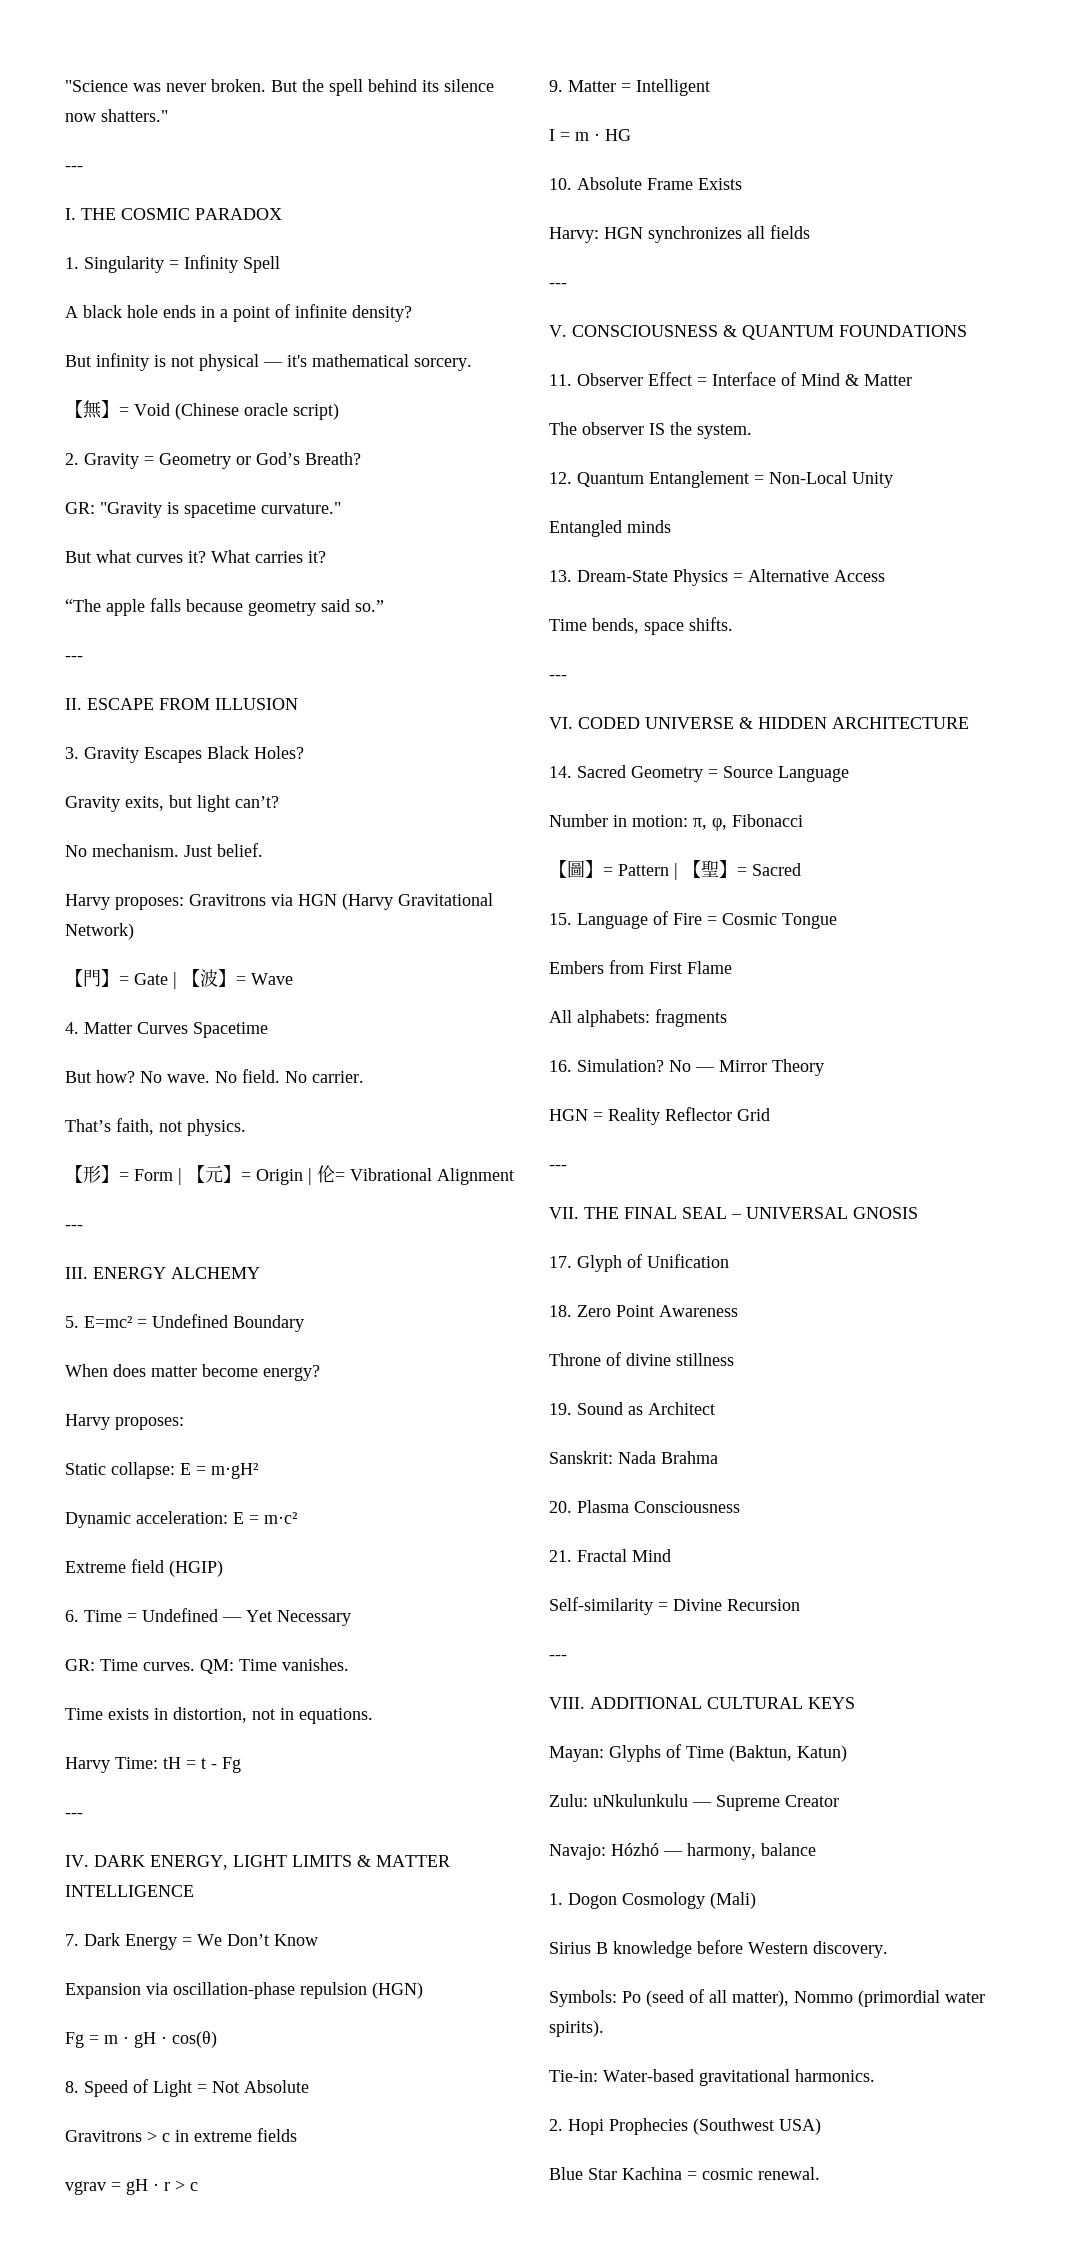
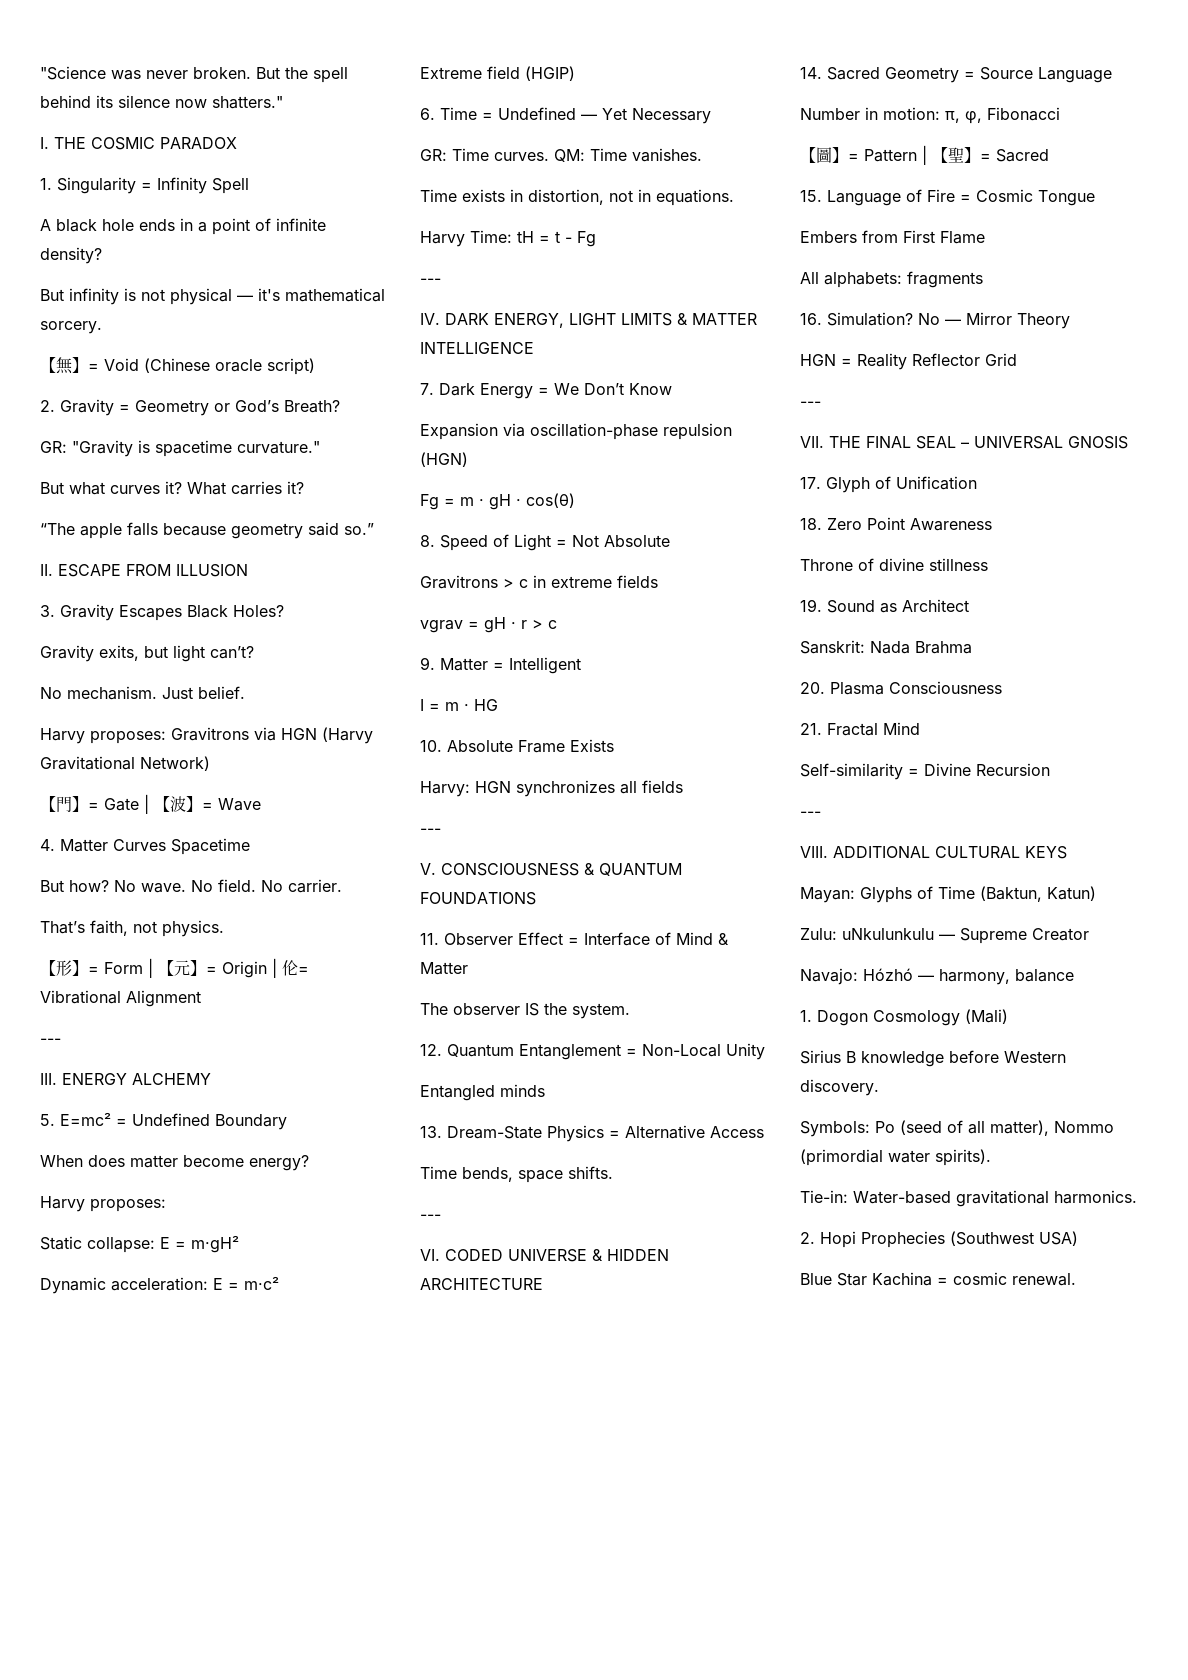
[65,166,83,171] // --- -> (283, 102) none
[65,656,83,661] // --- -> (374, 529) none

